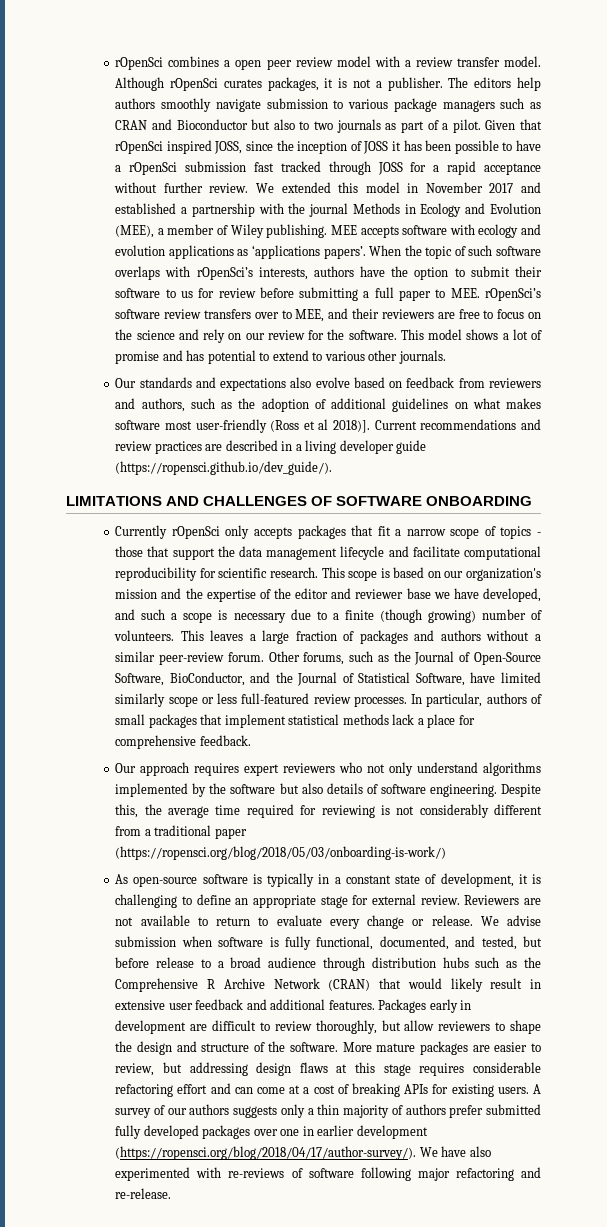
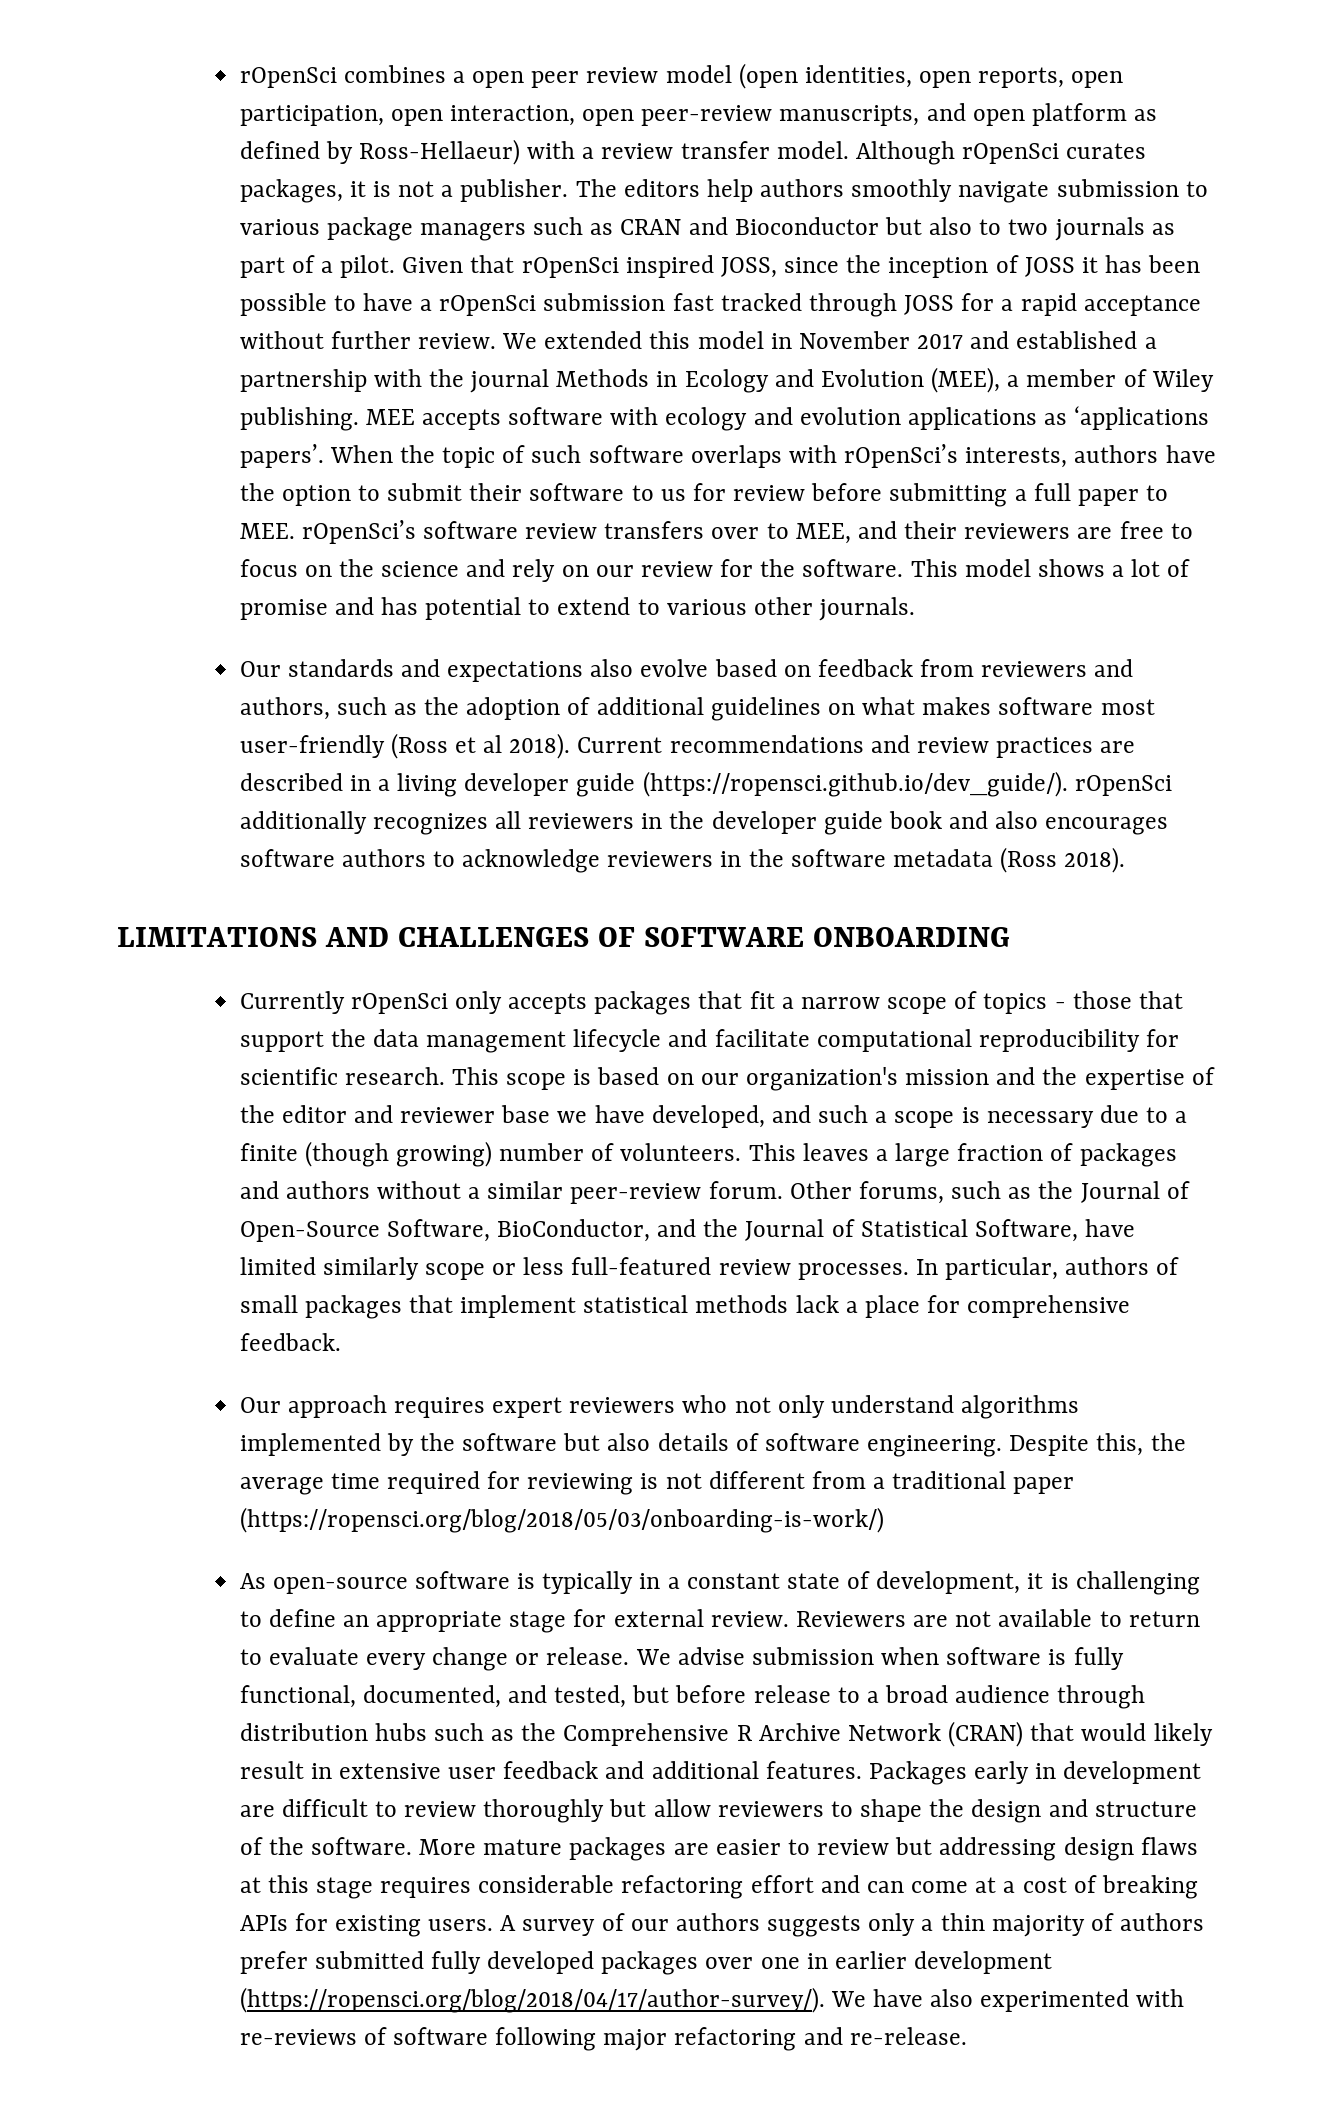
(371, 61) none -> [738,63,1124,89] [239,103,1158,126] [239,139,521,165] (open identities, open reports, open participation, open interaction, open peer-review manuscripts, and open platform as defined by Ross-Hellaeur)
[333,420,371,433] 2018)]. -> [509,733,571,759] 2018).
(333, 468) none -> [1074,775,1172,796] [239,811,1169,835] [239,847,1126,873] rOpenSci additionally recognizes all reviewers in the developer guide book and also encourages software authors to acknowledge reviewers in the software metadata (Ross 2018).
[419,804,489,818] considerably -> (702, 1481) none
[315,1020,377,1034] thoroughly, -> [483,1799,605,1823] thoroughly
[115,1063,155,1076] review, -> [817,1839,890,1855] review

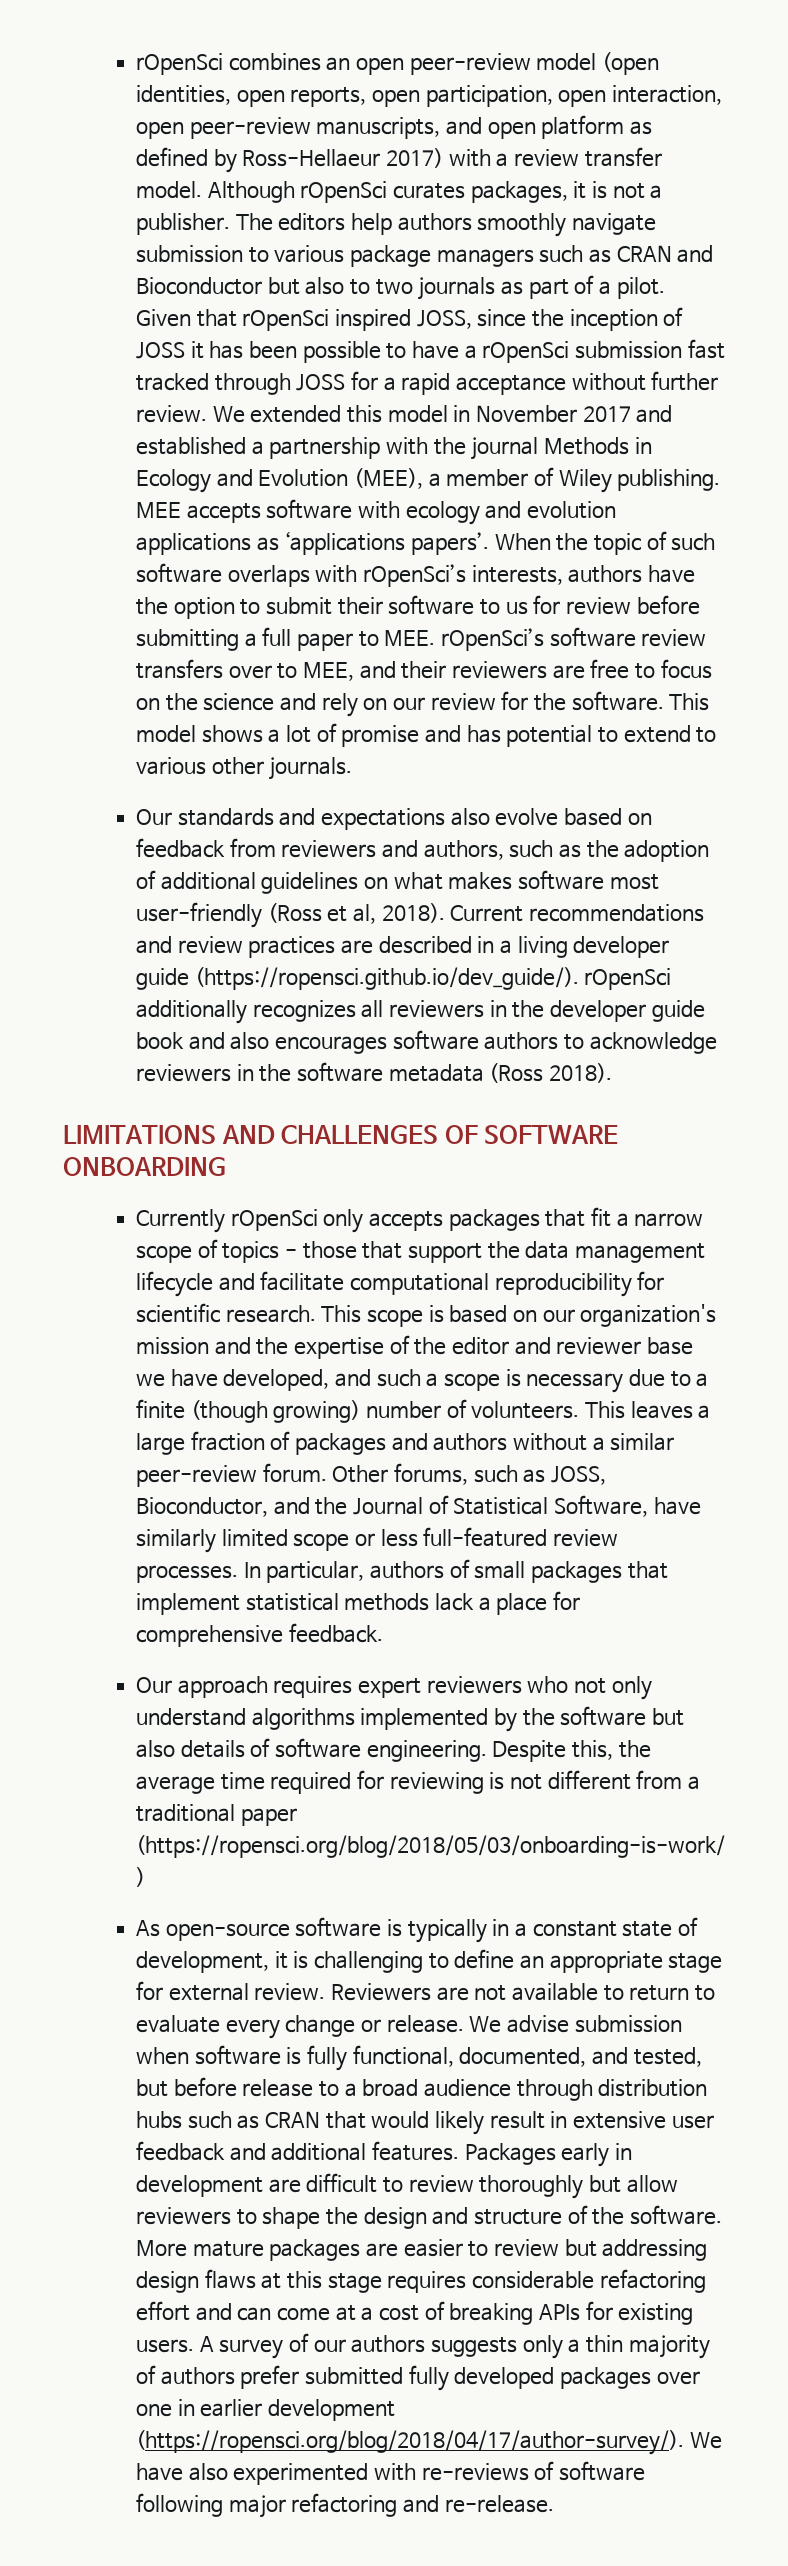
[453,67,659,88] a open peer review -> [326,53,531,75] an open peer-review
[359,139,521,165] Ross-Hellaeur) -> [242,148,443,168] Ross-Hellaeur 2017)
[483,735,503,753] al -> [352,904,376,924] al,
[1038,1181,1190,1203] [239,1219,651,1242] the Journal of Open-Source Software, BioConductor, -> [550,1466,606,1485] [135,1497,268,1517] JOSS, Bioconductor,
[239,1257,419,1280] limited similarly -> [135,1529,288,1553] similarly limited
[521,1721,1024,1747] the Comprehensive R Archive Network (CRAN) -> [264,2111,320,2128] CRAN

